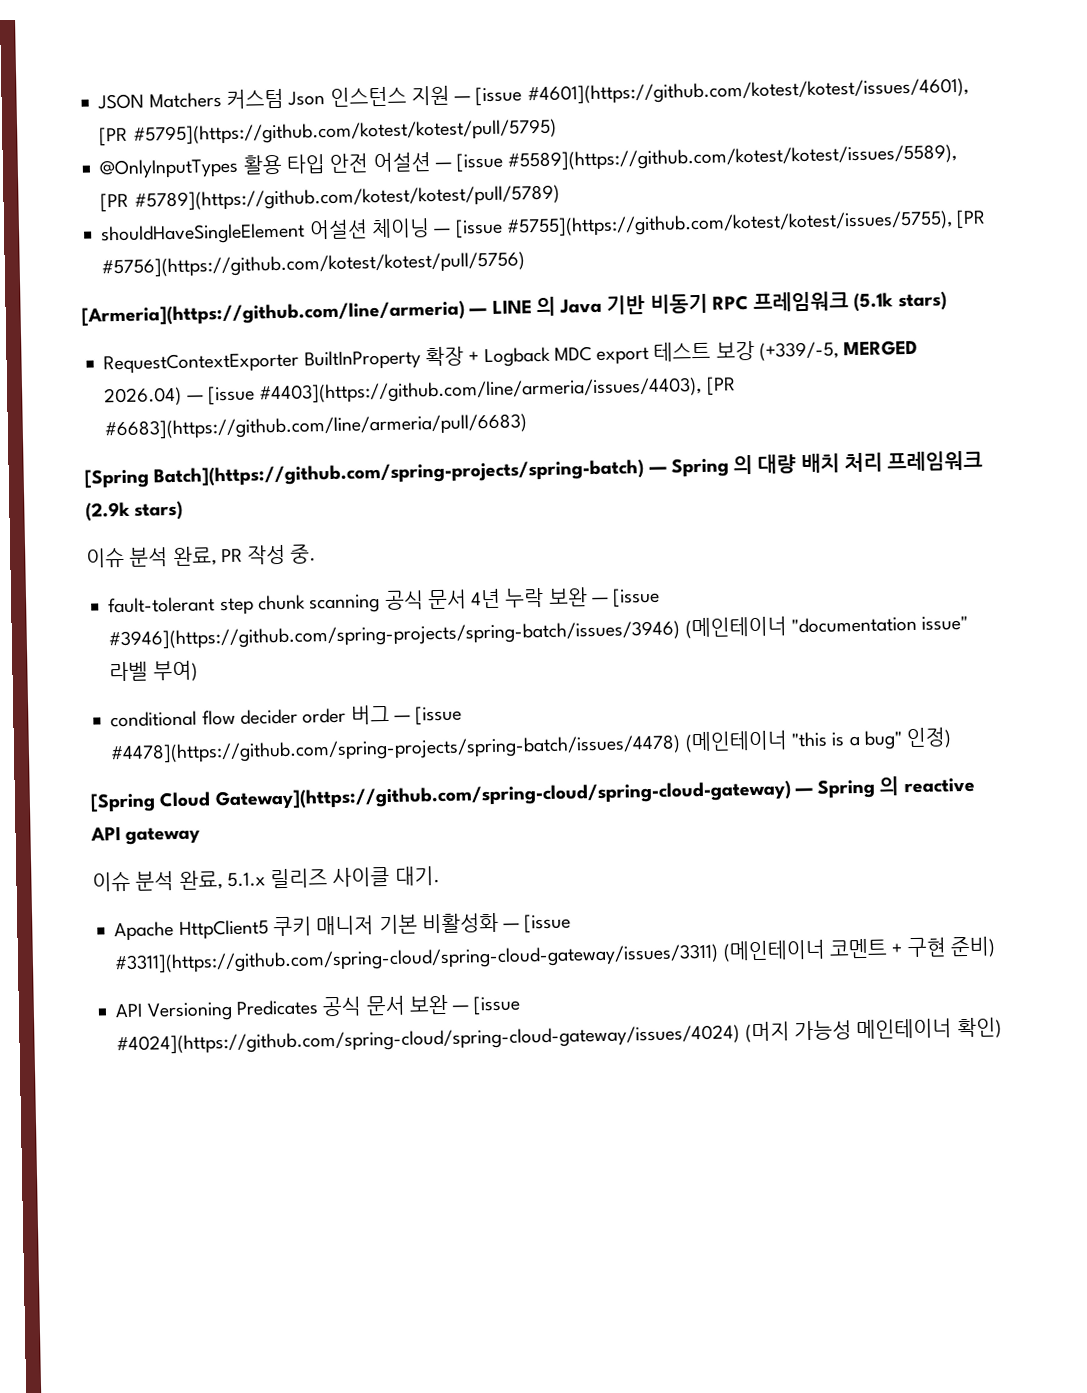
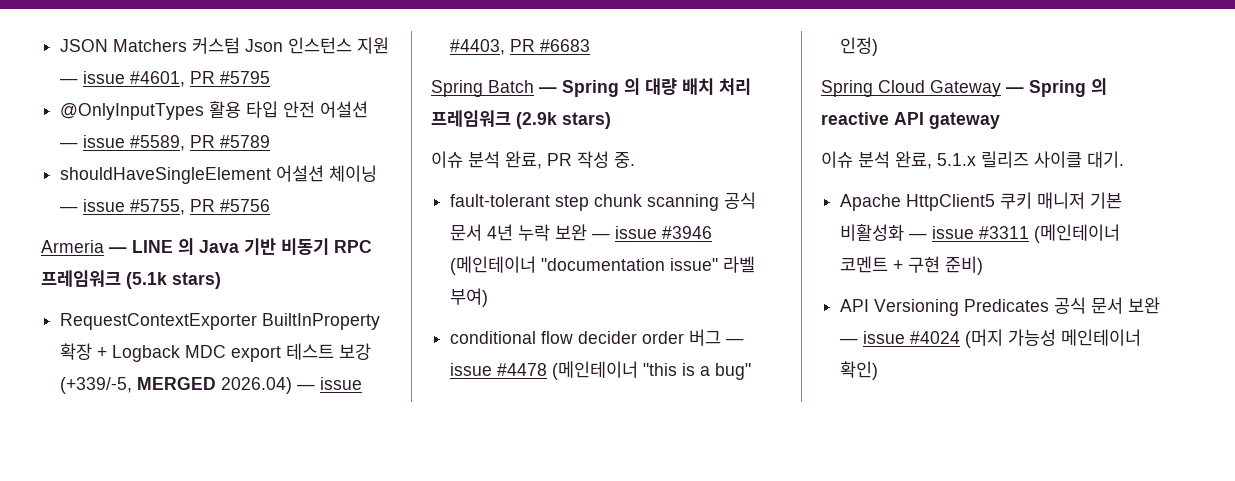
[475,77,969,107] [99,118,557,147] [issue #4601](https://github.com/kotest/kotest/issues/4601), [PR #5795](https://github.com/kotest/kotest/pull/5795) -> [83,71,271,87] issue #4601, PR #5795
[456,144,958,173] [100,184,560,213] [issue #5589](https://github.com/kotest/kotest/issues/5589), [PR #5789](https://github.com/kotest/kotest/pull/5789) -> [83,135,271,151] issue #5589, PR #5789
[454,209,987,239] [101,251,526,279] [81,300,465,327] [issue #5755](https://github.com/kotest/kotest/issues/5755), [PR #5756](https://github.com/kotest/kotest/pull/5756) // [Armeria](https://github.com/line/armeria) -> [83,199,271,215] [41,240,104,253] issue #5755, PR #5756 // Armeria
[207,376,736,406] [104,413,528,441] [84,459,645,489] [issue #4403](https://github.com/line/armeria/issues/4403), [PR #6683](https://github.com/line/armeria/pull/6683) // [Spring Batch](https://github.com/spring-projects/spring-batch) -> [320,377,363,390] [450,39,591,55] [431,80,534,97] issue #4403, PR #6683 // Spring Batch
[612,587,661,608] [108,620,681,651] [issue #3946](https://github.com/spring-projects/spring-batch/issues/3946) -> [615,226,713,239] issue #3946
[415,705,463,726] [110,734,682,765] [issue #4478](https://github.com/spring-projects/spring-batch/issues/4478) -> [450,363,548,376] issue #4478
[90,780,792,813] [Spring Cloud Gateway](https://github.com/spring-cloud/spring-cloud-gateway) -> [821,80,1001,97] Spring Cloud Gateway
[524,913,572,934] [114,943,720,975] [issue #3311](https://github.com/spring-cloud/spring-cloud-gateway/issues/3311) -> [932,226,1030,239] issue #3311
[473,995,522,1016] [116,1024,741,1056] [issue #4024](https://github.com/spring-cloud/spring-cloud-gateway/issues/4024) -> [863,331,961,344] issue #4024

